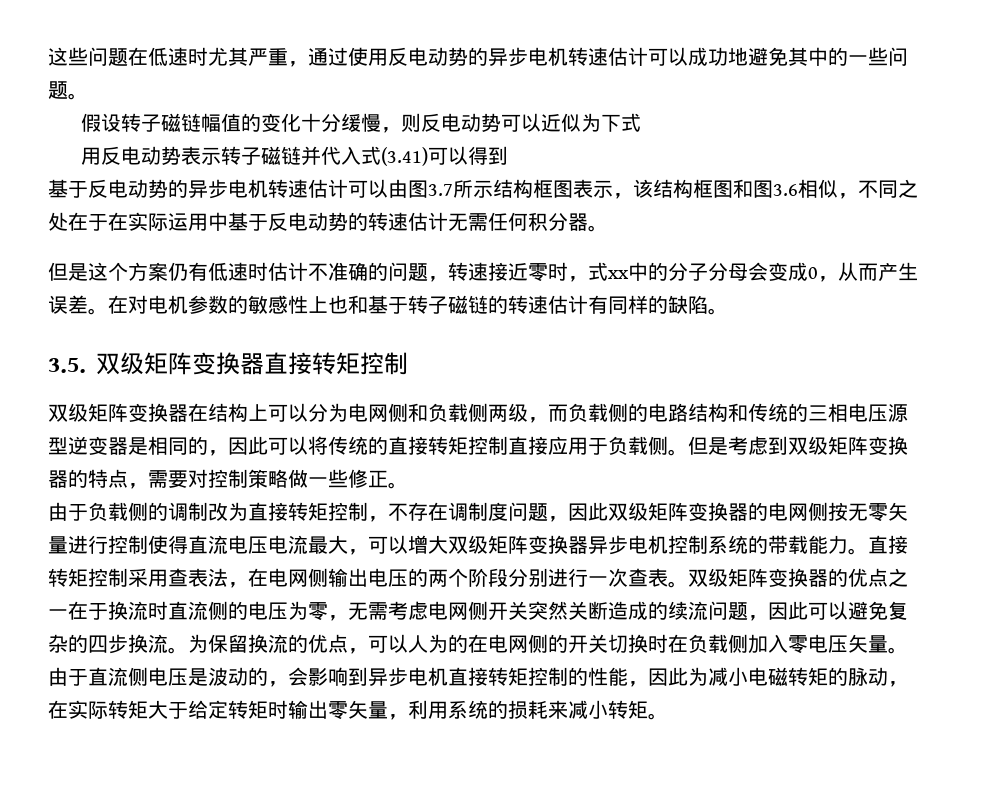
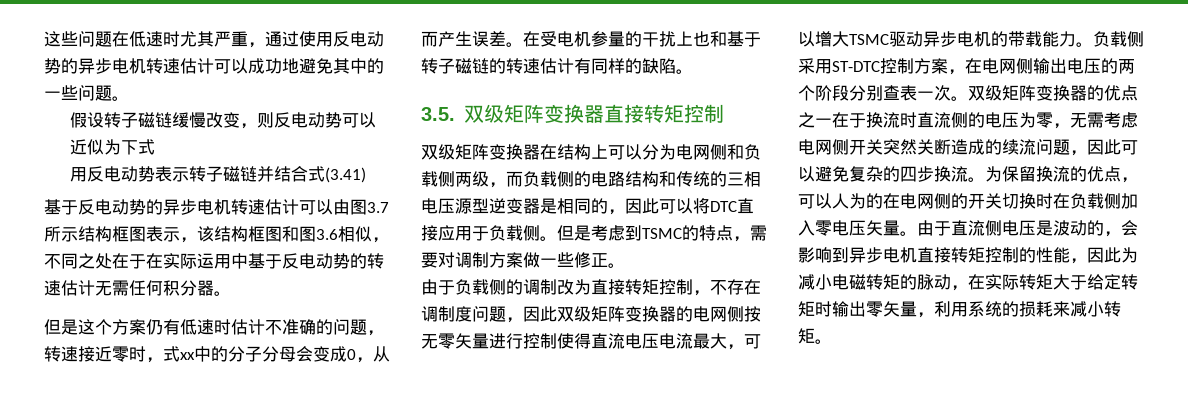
[201,113,382,132] 幅值的变化十分缓慢 -> [172,112,241,128] 缓慢改变
[321,146,362,165] 代入 -> [274,166,309,182] 结合
[428,146,509,165] 可以得到 -> (367, 175) none
[128,295,308,314] 对电机参数的敏感性 -> [540,31,676,47] 受电机参量的干扰
[328,436,508,455] 传统的直接转矩控制 -> [710,201,737,212] DTC
[788,436,908,455] [48,470,68,488] 双级矩阵变换器 -> [642,228,682,239] TSMC
[208,469,288,488] 控制策略 -> [455,252,523,268] 调制方案
[448,535,908,555] [48,568,228,587] 双级矩阵变换器异步电机控制系统的带载能力。直接转矩控制采用查表法 -> [849,31,1144,47] [798,58,948,74] TSMC驱动异步电机的带载能力。负载侧采用ST-DTC控制方案
[548,568,668,587] 进行一次查表 -> [883,85,951,101] 查表一次

